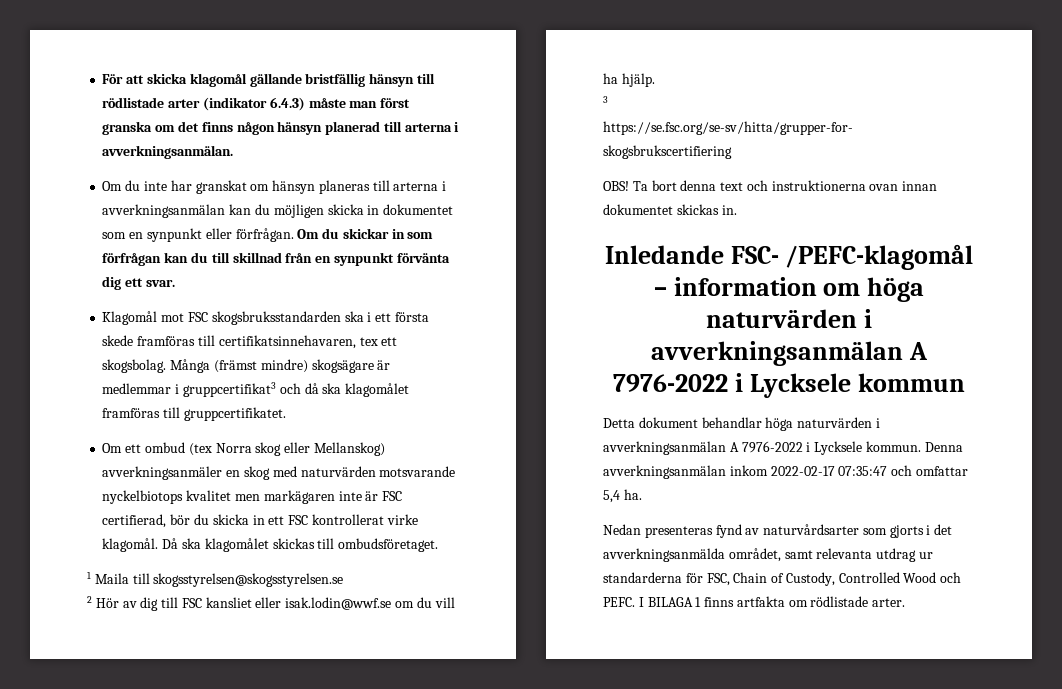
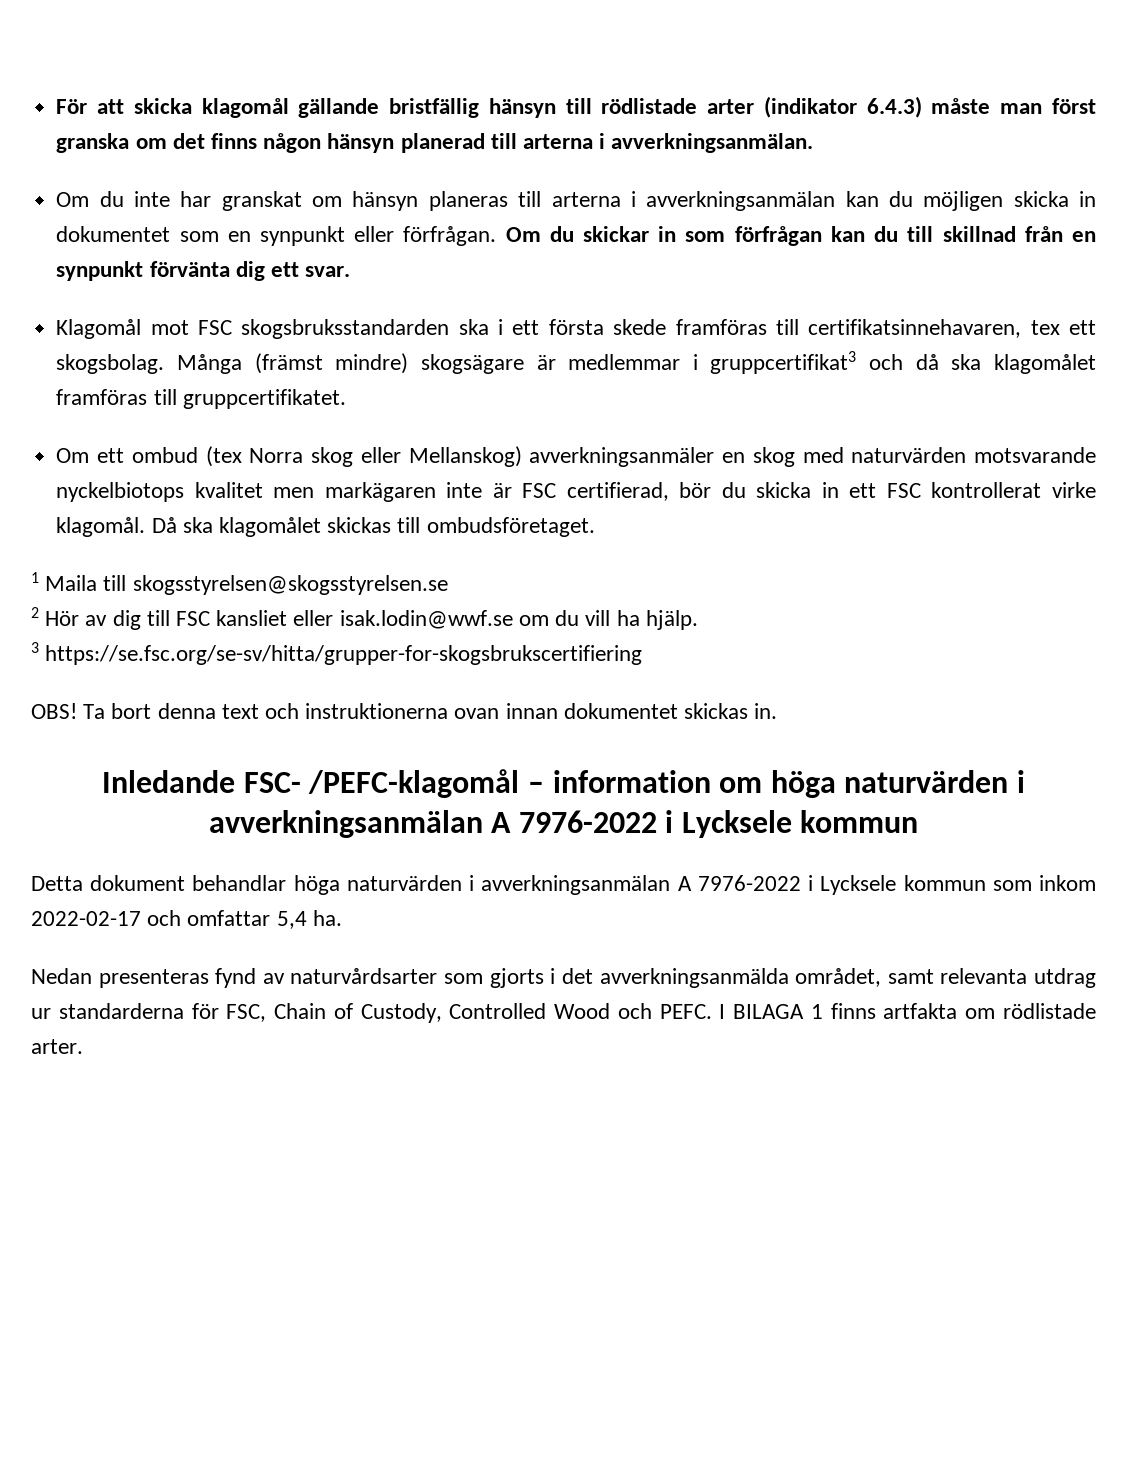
[865,441,963,452] [603,465,726,479] kommun. Denna avverkningsanmälan -> [903,875,1032,891] kommun som
[838,466,888,476] 07:35:47 -> (141, 918) none

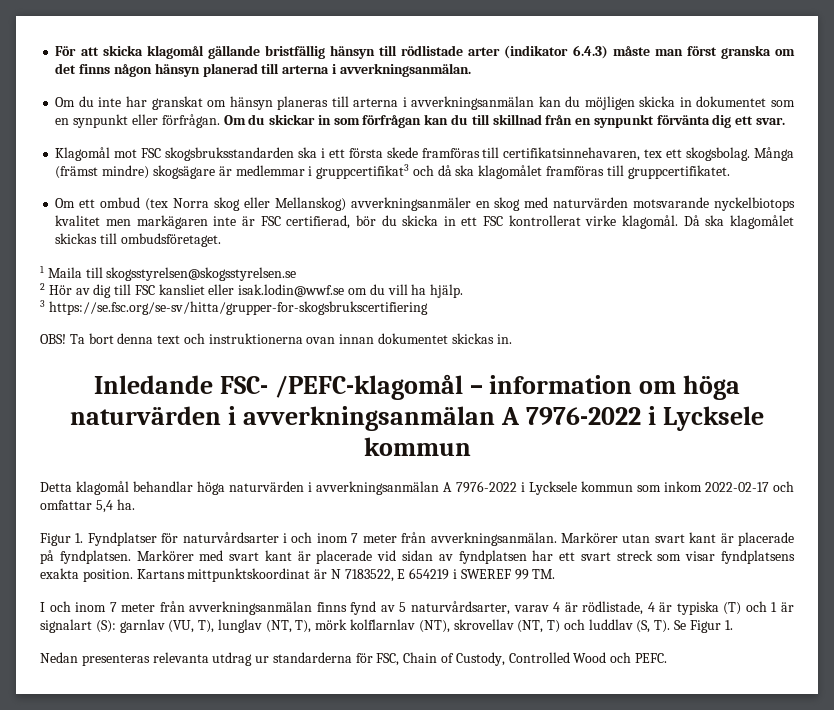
[90,875,186,891] dokument -> [76,481,130,495] klagomål
[31,968,934,988] Nedan presenteras fynd av naturvårdsarter som gjorts i det avverkningsanmälda området, samt -> [40,532,794,546] [40,550,796,564] [40,568,556,582] [40,601,794,615] [40,619,733,633] [40,652,150,666] Figur 1. Fyndplatser för naturvårdsarter i och inom 7 meter från avverkningsanmälan. Markörer utan svart kant är placerade på fyndplatsen. Markörer med svart kant är placerade vid sidan av fyndplatsen har ett svart streck som visar fyndplatsens exakta position. Kartans mittpunktskoordinat är N 7183522, E 654219 i SWEREF 99 TM. // I och inom 7 meter från avverkningsanmälan finns fynd av 5 naturvårdsarter, varav 4 är rödlistade, 4 är typiska (T) och 1 är signalart (S): garnlav (VU, T), lunglav (NT, T), mörk kolflarnlav (NT), skrovellav (NT, T) och luddlav (S, T). Se Figur 1. // Nedan presenteras
[719,1003,1096,1019] [31,1039,83,1054] I BILAGA 1 finns artfakta om rödlistade arter. -> (667, 658) none

